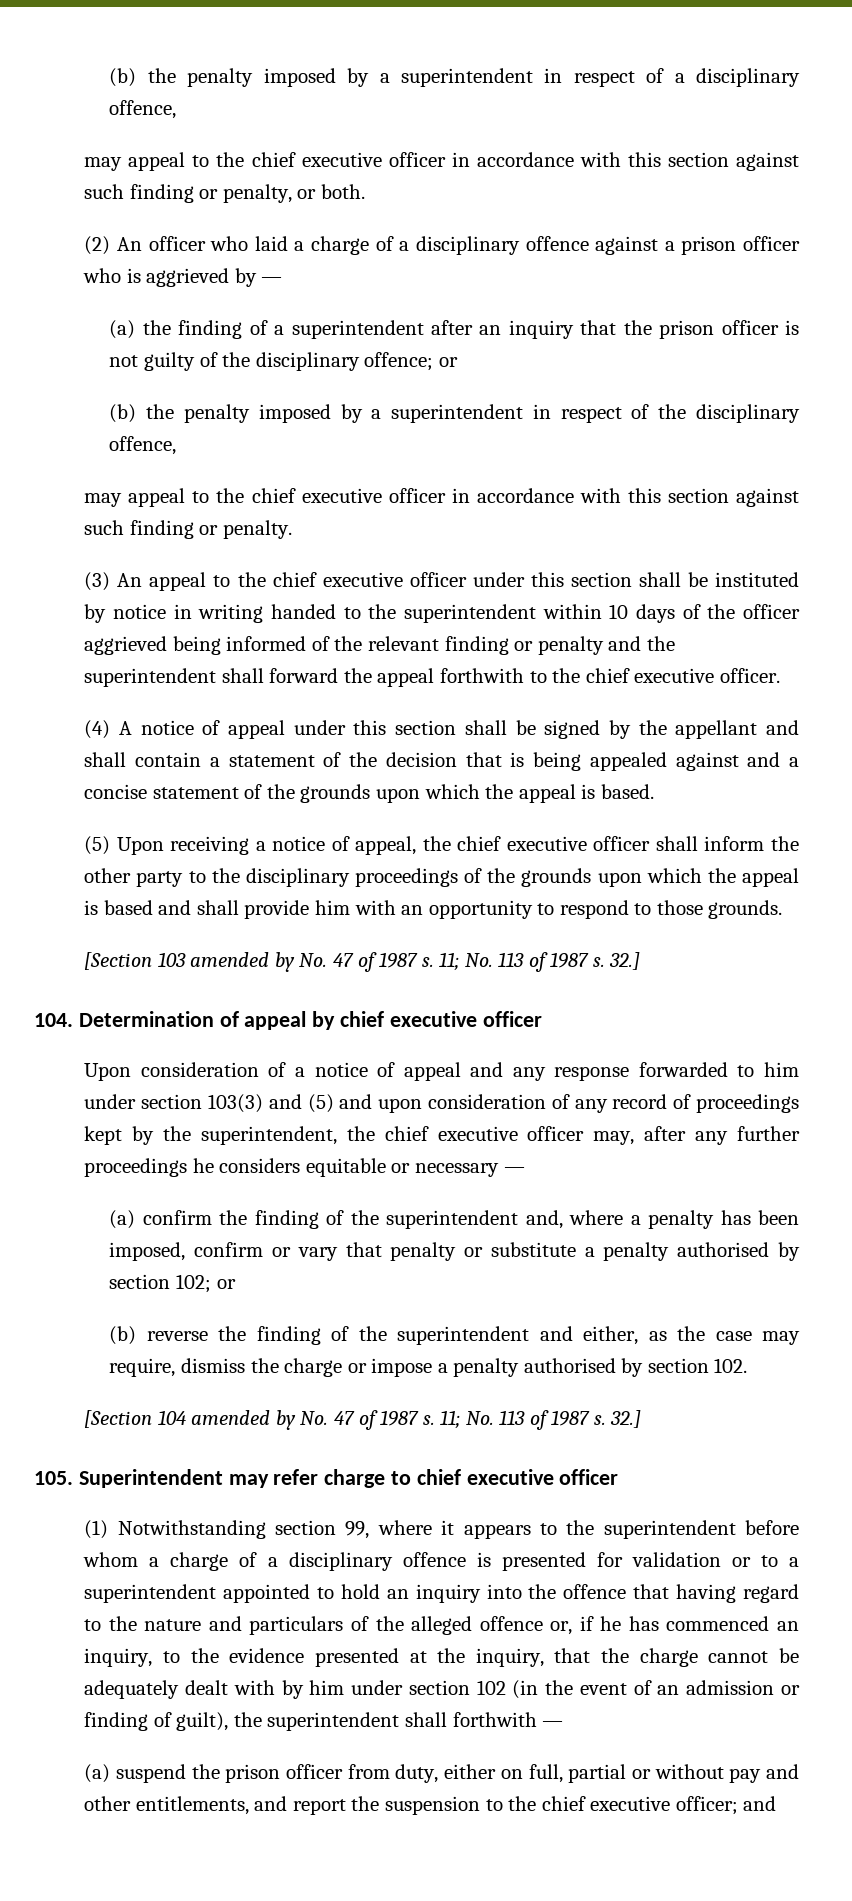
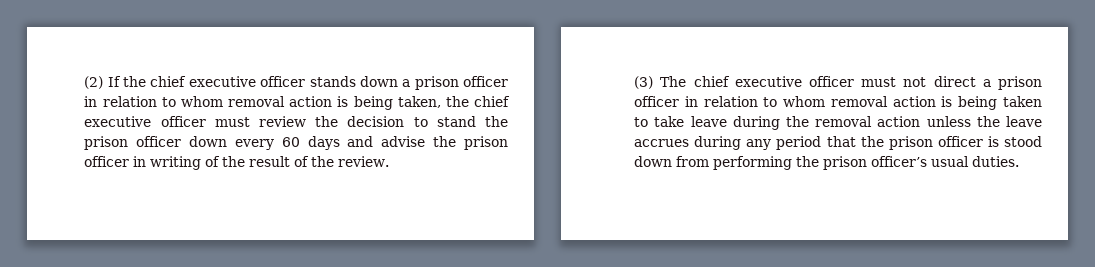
[109,68,801,87] [109,100,177,119] [84,152,800,171] [84,184,365,203] [84,236,800,255] [83,268,283,287] [109,320,574,339] (b) the penalty imposed by a superintendent in respect of a disciplinary offence, // may appeal to the chief executive officer in accordance with this section against such finding or penalty, or both. // (2) An officer who laid a charge of a disciplinary offence against a prison officer who is aggrieved by — // (a) the finding of a superintendent after an inquiry -> [84,76,509,90] [84,96,511,110] [84,116,508,127] [84,136,508,150] [84,156,390,170] [634,76,1042,90] [634,96,1042,110] [634,116,1042,130] [634,136,822,150] (2) If the chief executive officer stands down a prison officer in relation to whom removal action is being taken, the chief executive officer must review the decision to stand the prison officer down every 60 days and advise the prison officer in writing of the result of the review. // (3) The chief executive officer must not direct a prison officer in relation to whom removal action is being taken to take leave during the removal action unless the leave accrues during any period
[109,352,458,371] [109,404,801,423] [109,436,177,455] [84,488,800,507] [84,520,292,539] [84,572,800,591] [84,604,801,623] [84,636,675,655] [84,668,780,687] [84,720,800,739] [84,752,799,771] [84,784,654,803] [84,836,800,855] [84,868,799,887] [84,900,783,919] [84,952,641,972] [34,1011,542,1030] [84,1062,800,1081] [84,1094,800,1113] [84,1126,800,1145] [84,1158,525,1177] [109,1210,799,1229] [109,1242,801,1261] [109,1274,236,1293] [109,1326,800,1345] [109,1358,748,1377] [84,1410,642,1430] [34,1469,619,1488] [84,1520,799,1539] [83,1552,800,1571] [84,1584,799,1603] [84,1616,800,1635] [84,1648,799,1667] [84,1680,800,1699] [84,1712,564,1731] [84,1764,800,1783] [84,1796,777,1815] not guilty of the disciplinary offence; or // (b) the penalty imposed by a superintendent in respect of the disciplinary offence, // may appeal to the chief executive officer in accordance with this section against such finding or penalty. // (3) An appeal to the chief executive officer under this section shall be instituted by notice in writing handed to the superintendent within 10 days of the officer aggrieved being informed of the relevant finding or penalty and the superintendent shall forward the appeal forthwith to the chief executive officer. // (4) A notice of appeal under this section shall be signed by the appellant and shall contain a statement of the decision that is being appealed against and a concise statement of the grounds upon which the appeal is based. // (5) Upon receiving a notice of appeal, the chief executive officer shall inform the other party to the disciplinary proceedings of the grounds upon which the appeal is based and shall provide him with an opportunity to respond to those grounds. // [Section 103 amended by No. 47 of 1987 s. 11; No. 113 of 1987 s. 32.] // 104. Determination of appeal by chief executive officer // Upon consideration of a notice of appeal and any response forwarded to him under section 103(3) and (5) and upon consideration of any record of proceedings kept by the superintendent, the chief executive officer may, after any further proceedings he considers equitable or necessary — // (a) confirm the finding of the superintendent and, where a penalty has been imposed, confirm or vary that penalty or substitute a penalty authorised by section 102; or // (b) reverse the finding of the superintendent and either, as the case may require, dismiss the charge or impose a penalty authorised by section 102. // [Section 104 amended by No. 47 of 1987 s. 11; No. 113 of 1987 s. 32.] // 105. Superintendent may refer charge to chief executive officer // (1) Notwithstanding section 99, where it appears to the superintendent before whom a charge of a disciplinary offence is presented for validation or to a superintendent appointed to hold an inquiry into the offence that having regard to the nature and particulars of the alleged offence or, if he has commenced an inquiry, to the evidence presented at the inquiry, that the charge cannot be adequately dealt with by him under section 102 (in the event of an admission or finding of guilt), the superintendent shall forthwith — // (a) suspend the prison officer from duty, either on full, partial or without pay and other entitlements, and report the suspension to the chief executive officer; and -> [1004,136,1042,147] [634,156,1020,170] stood down from performing the prison officer’s usual duties.

